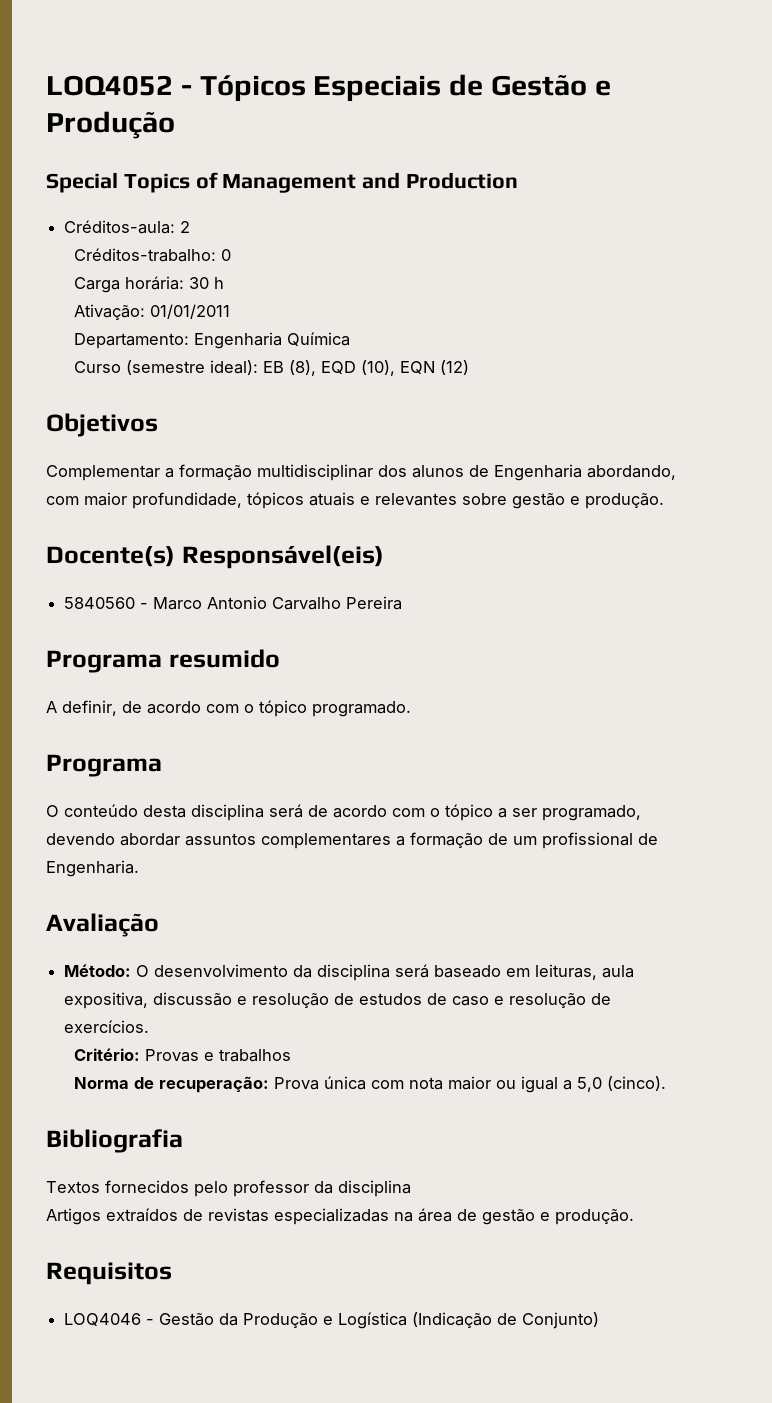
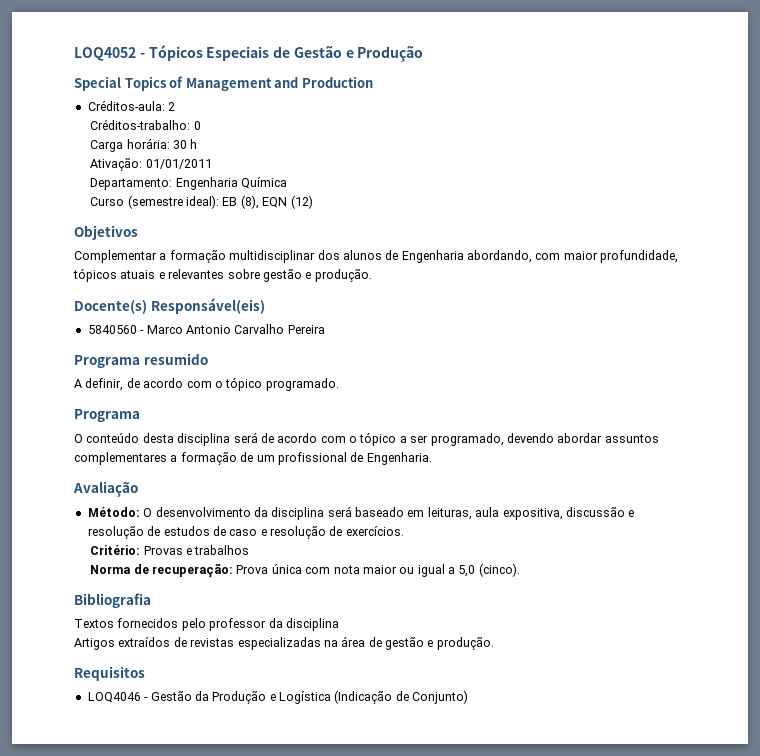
[321,360,396,376] EQD (10), -> (259, 202) none

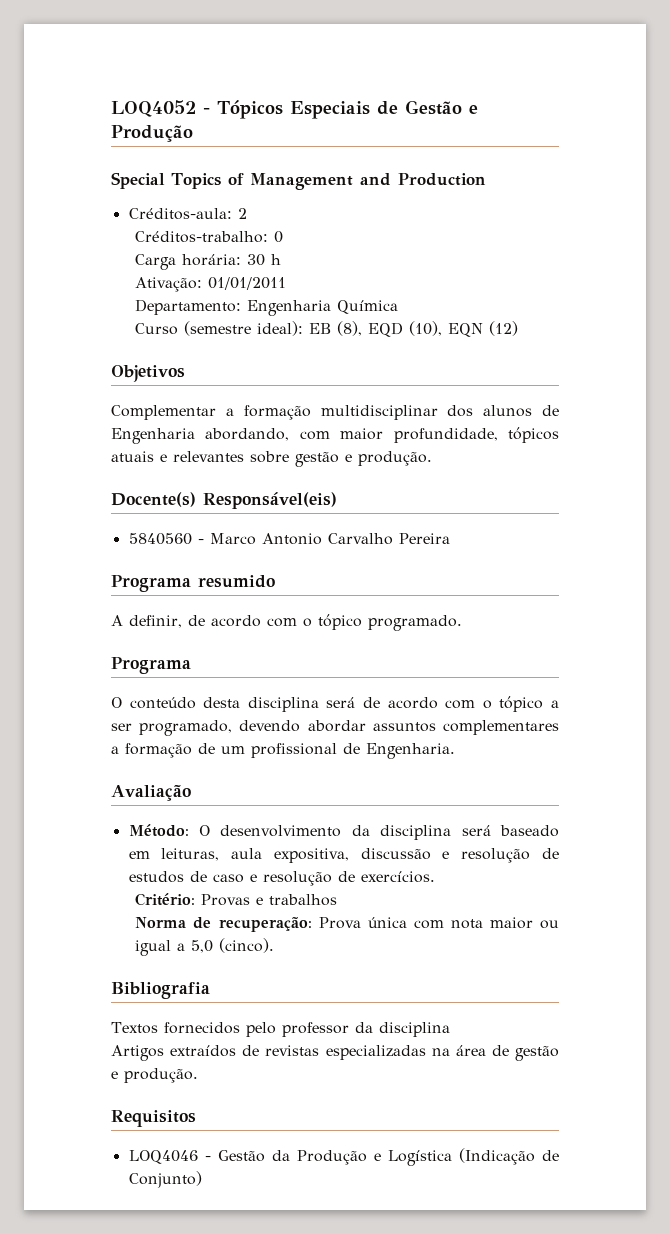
(259, 202) none -> [368,321,443,337] EQD (10),

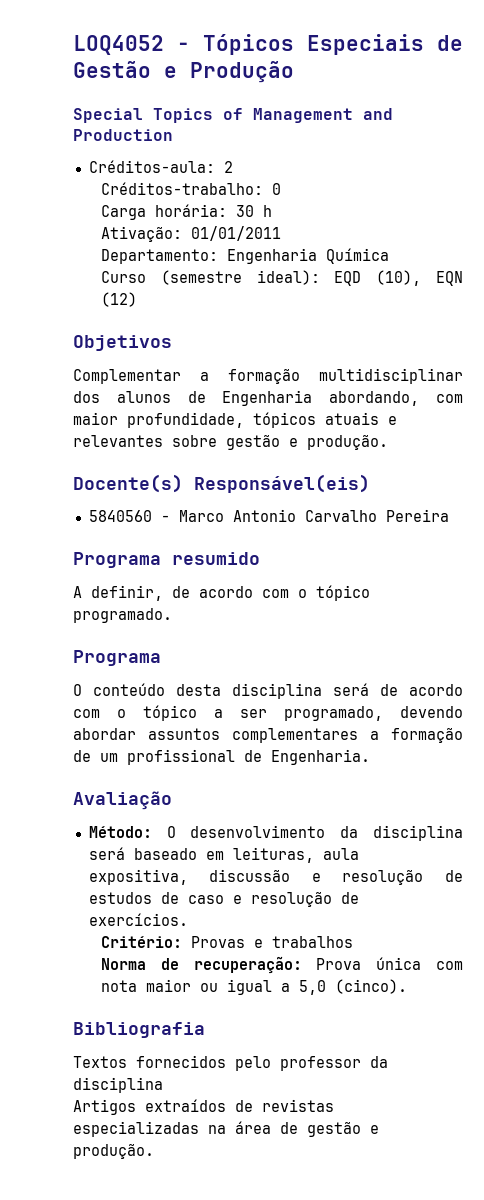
[309,321,363,336] EB (8), -> (320, 277) none
[111,1110,196,1127] [128,1148,559,1166] [128,1171,202,1188] // Requisitos // LOQ4046 - Gestão da Produção e Logística (Indicação de Conjunto) -> (154, 1151) none

